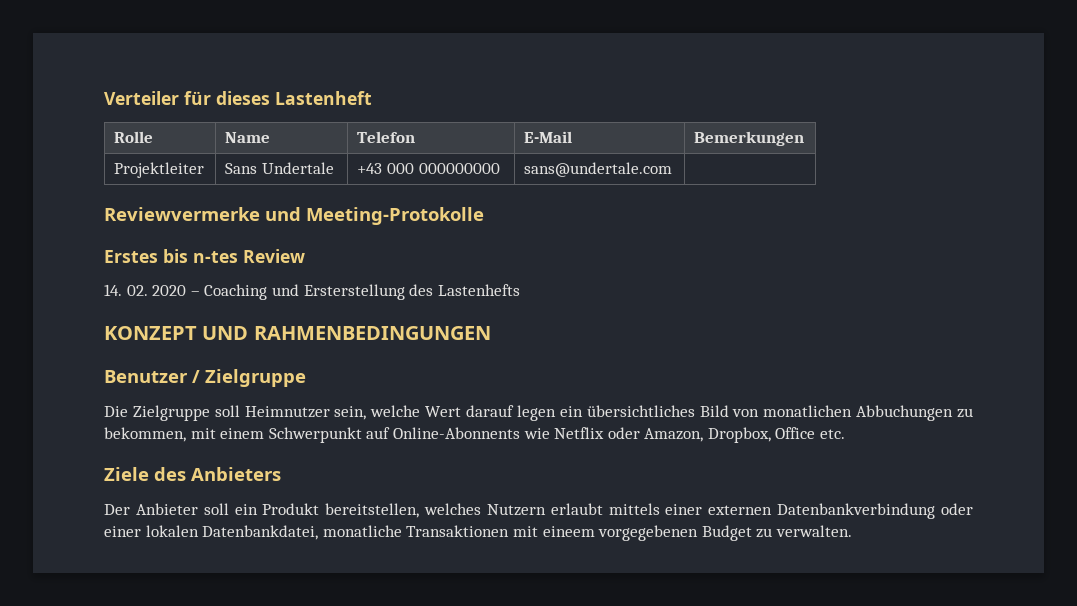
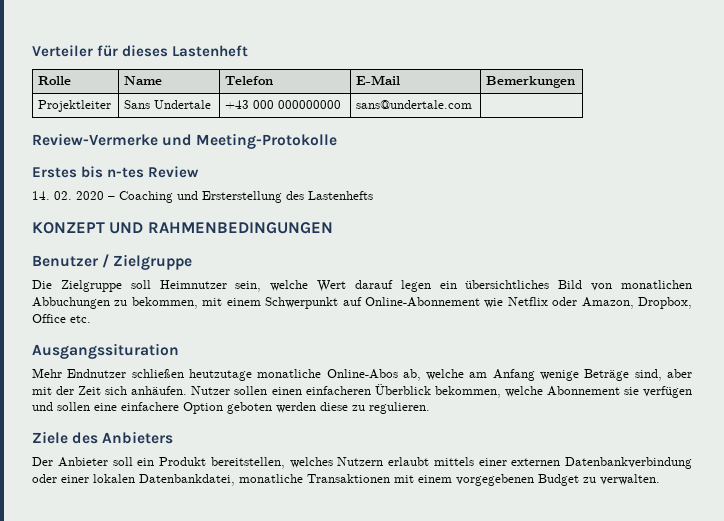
[104,207,260,221] Reviewvermerke -> [32,133,158,146] Review-Vermerke
[392,427,520,439] Online-Abonnents -> [364,297,480,307] Online-Abonnement
(846, 434) none -> [32,343,179,359] [32,368,692,381] [32,384,692,398] [32,402,430,414] // Ausgangssituration // Mehr Endnutzer schließen heutzutage monatliche Online-Abos ab, welche am Anfang wenige Beträge sind, aber mit der Zeit sich anhäufen. Nutzer sollen einen einfacheren Überblick bekommen, welche Abonnement sie verfügen und sollen eine einfachere Option geboten werden diese zu regulieren.
[542,526,595,537] eineem -> [418,475,452,483] einem

